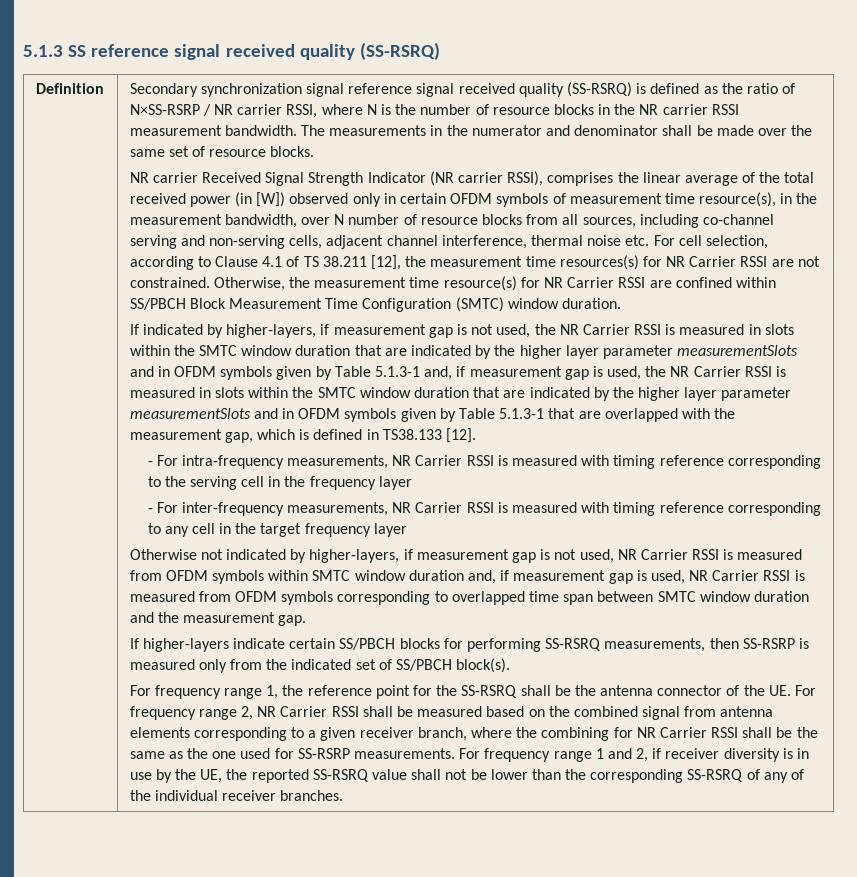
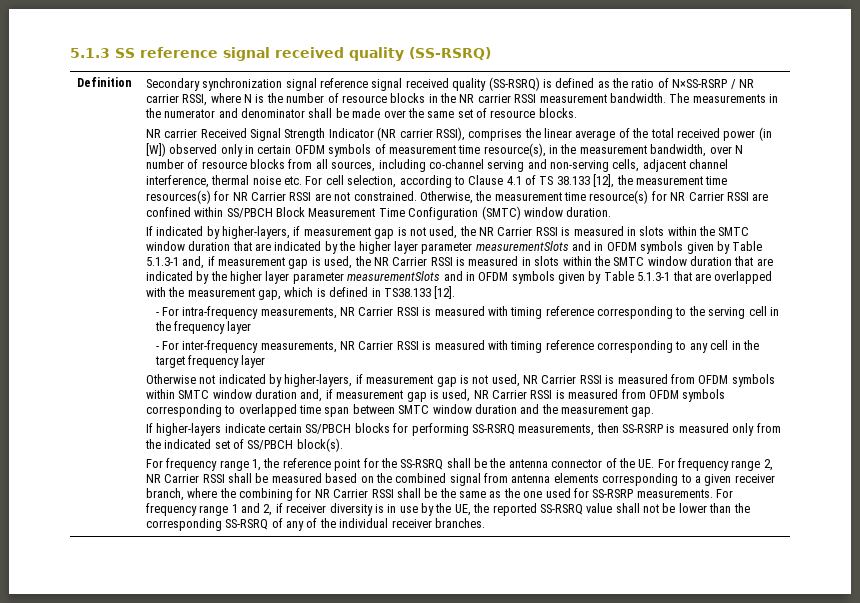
[322,256,367,267] 38.211 -> [556,176,590,185] 38.133

